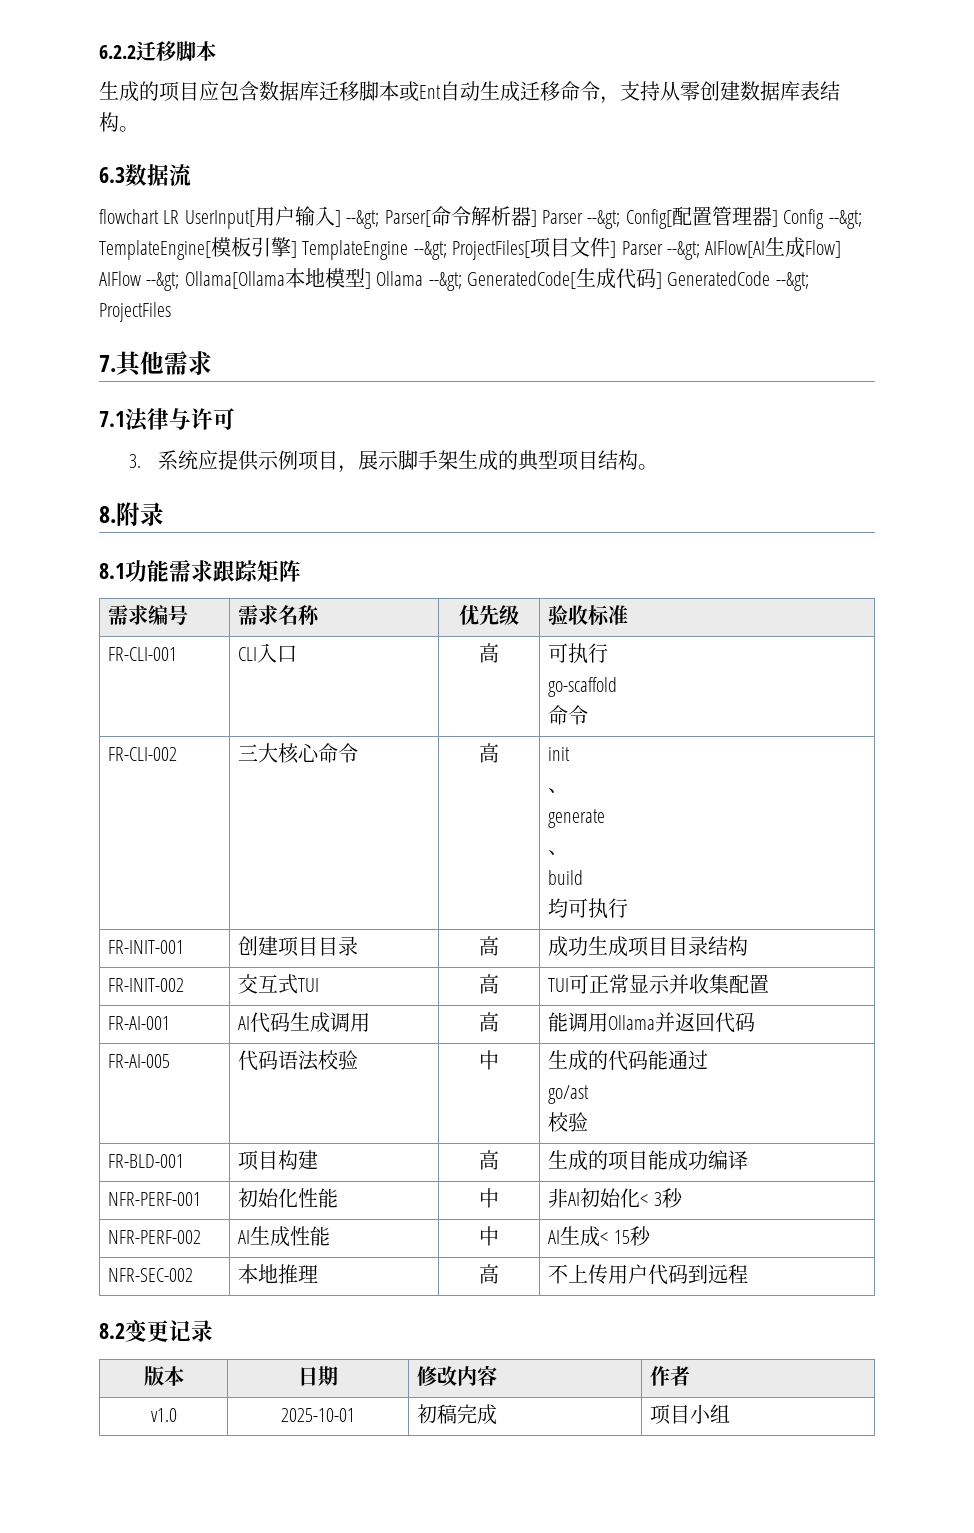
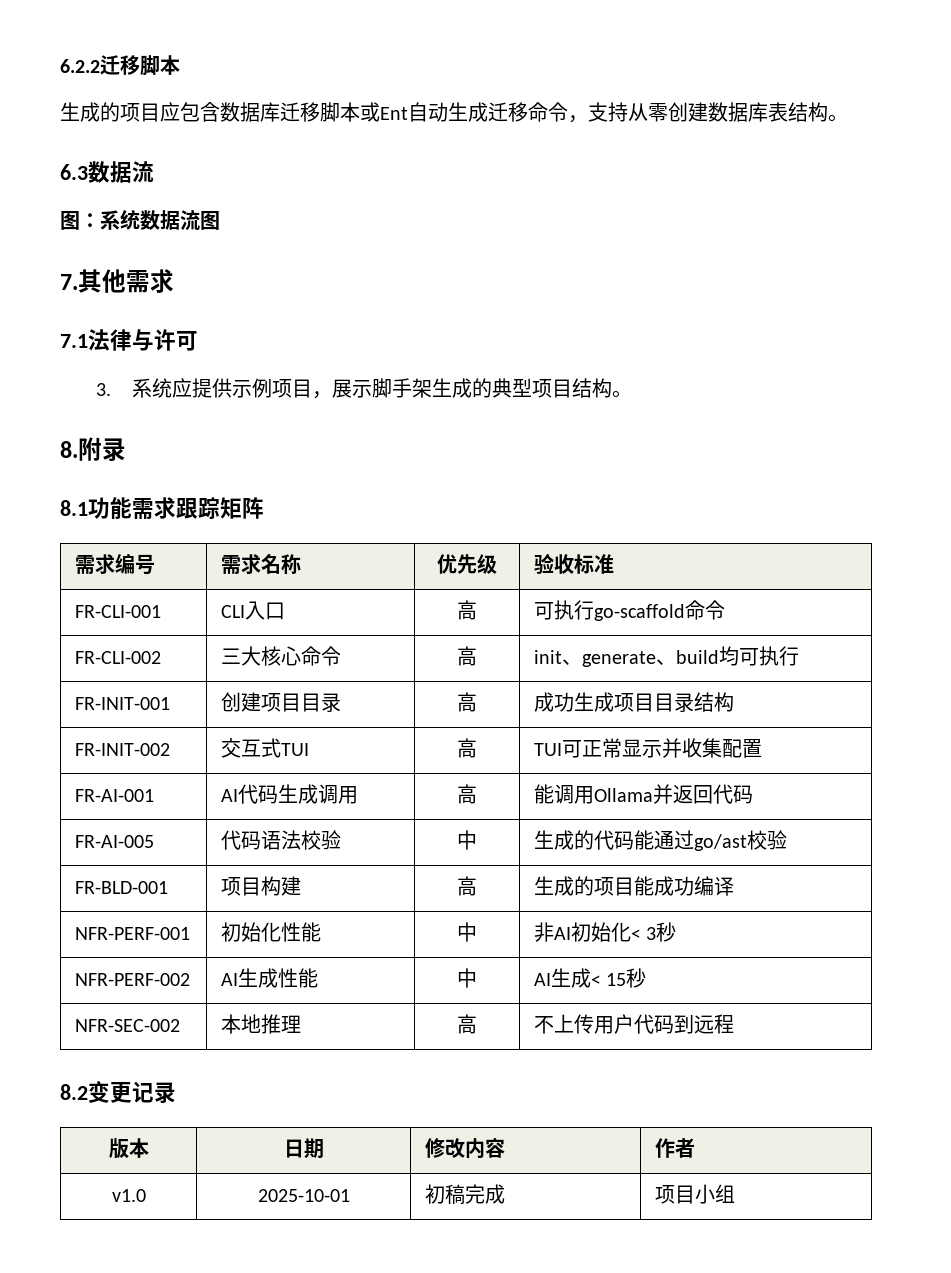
[99,206,862,229] [99,237,842,260] [99,268,809,291] [99,302,171,322] flowchart LR UserInput[用户输入] --&gt; Parser[命令解析器] Parser --&gt; Config[配置管理器] Config --&gt; TemplateEngine[模板引擎] TemplateEngine --&gt; ProjectFiles[项目文件] Parser --&gt; AIFlow[AI生成Flow] AIFlow --&gt; Ollama[Ollama本地模型] Ollama --&gt; GeneratedCode[生成代码] GeneratedCode --&gt; ProjectFiles -> [60,209,220,231] 图：系统数据流图
(609, 653) // -> (595, 610) none
(618, 687) // -> (686, 612) none
[548,788,569,793] // 、 // -> [562,659,583,665] 、
[548,850,569,855] // 、 // -> [656,659,677,665] 、
(584, 877) // -> (720, 657) none
(709, 1060) // -> (695, 840) none
(590, 1094) // -> (748, 842) none

